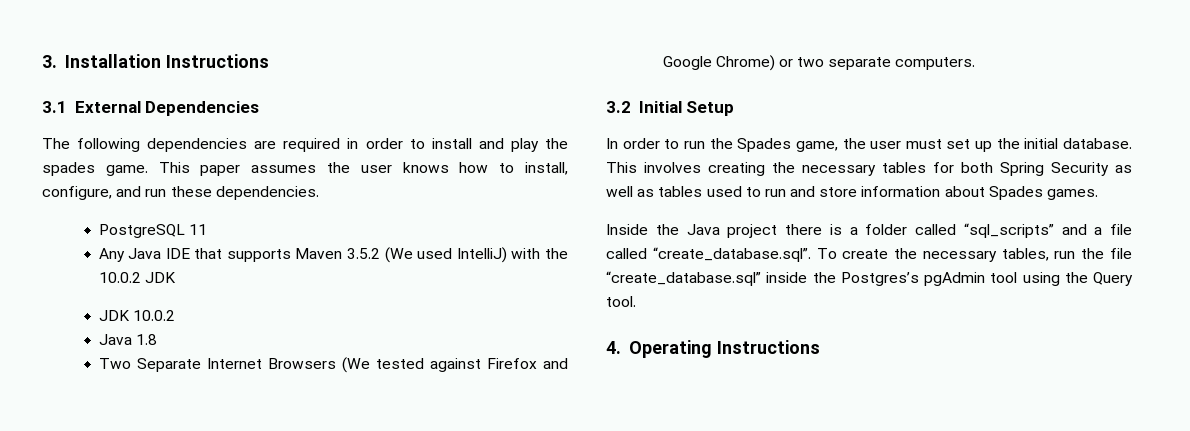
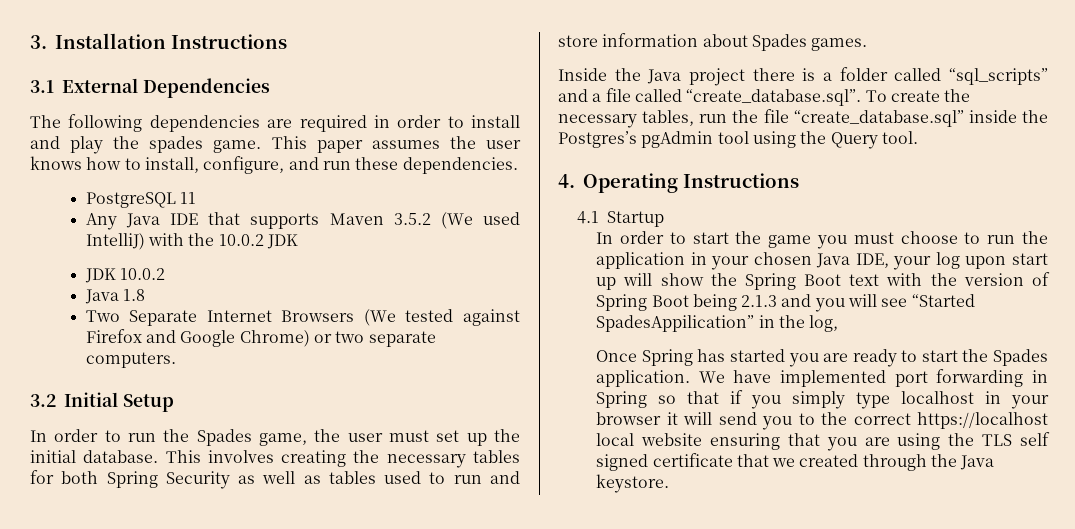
(820, 347) none -> [577,211,665,227] [596,231,1048,249] [596,252,1048,270] [596,272,1050,290] [596,294,975,312] [596,315,839,332] [596,349,1048,367] [596,369,1048,387] [596,390,1049,409] [596,412,1048,430] [596,432,1050,451] [596,453,995,471] [596,474,670,493] // 4.1 Startup // In order to start the game you must choose to run the application in your chosen Java IDE, your log upon start up will show the Spring Boot text with the version of Spring Boot being 2.1.3 and you will see “Started SpadesAppilication” in the log, // Once Spring has started you are ready to start the Spades application. We have implemented port forwarding in Spring so that if you simply type localhost in your browser it will send you to the correct https://localhost local website ensuring that you are using the TLS self signed certificate that we created through the Java keystore.

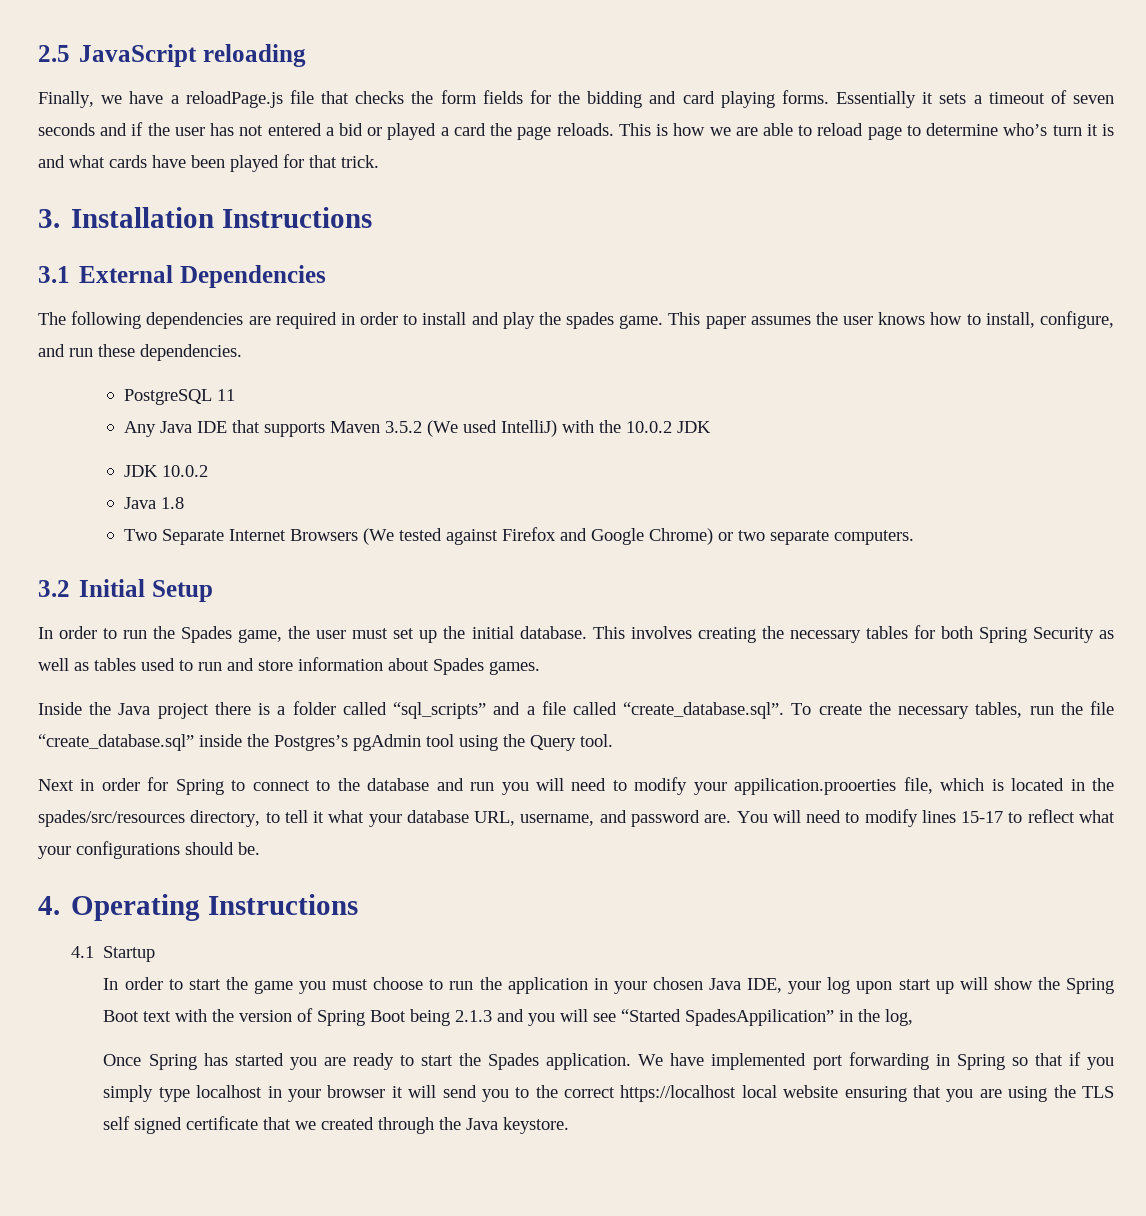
(30, 42) none -> [38,44,306,67] [38,90,1114,108] [38,122,1115,140] [38,154,379,172] 2.5 JavaScript reloading // Finally, we have a reloadPage.js file that checks the form fields for the bidding and card playing forms. Essentially it sets a timeout of seven seconds and if the user has not entered a bid or played a card the page reloads. This is how we are able to reload page to determine who’s turn it is and what cards have been played for that trick. //
(918, 137) none -> [38,777,1114,795] [38,809,1115,827] [38,841,260,859] // Next in order for Spring to connect to the database and run you will need to modify your appilication.prooerties file, which is located in the spades/src/resources directory, to tell it what your database URL, username, and password are. You will need to modify lines 15-17 to reflect what your configurations should be.

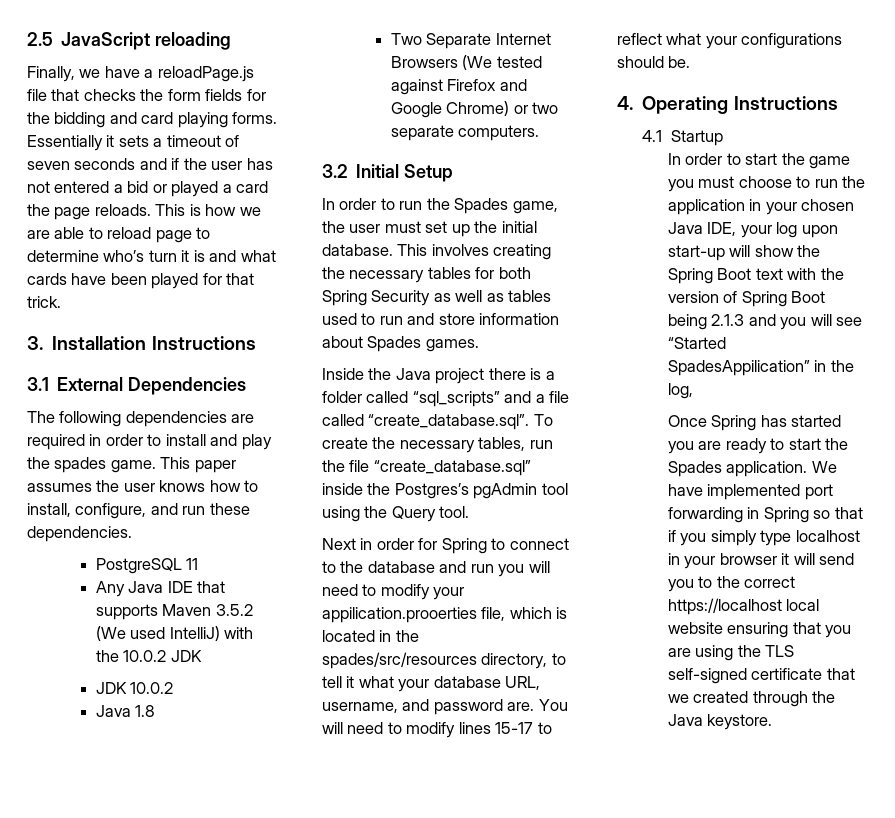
[898,979,954,994] start up -> [667,245,725,261] start-up
[103,1116,183,1134] self signed -> [667,668,747,684] self-signed

